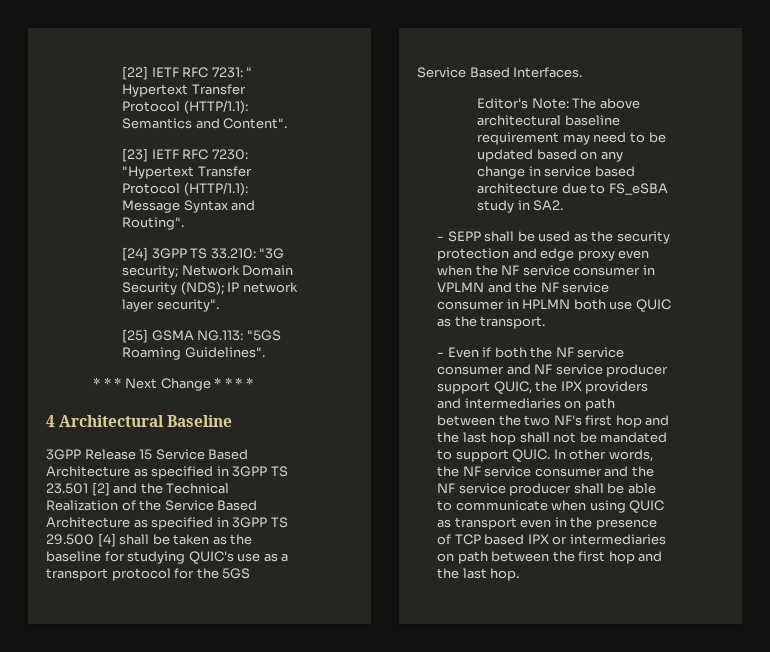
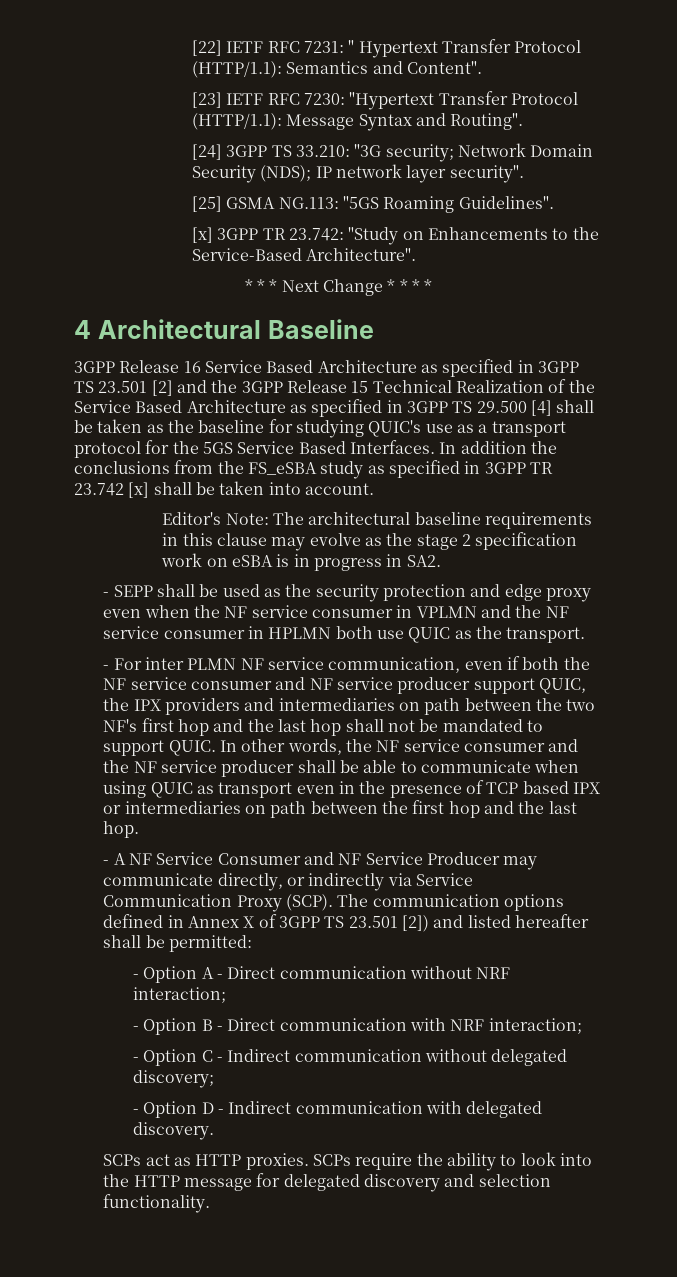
(265, 352) none -> [191,227,599,245] [191,248,417,261] // [x] 3GPP TR 23.742: "Study on Enhancements to the Service-Based Architecture".
[139,449,153,460] 15 -> [183,361,201,373] 16
(163, 488) none -> [241,380,369,393] 3GPP Release 15
(583, 72) none -> [439,441,557,454] [74,460,553,479] [74,481,374,498] In addition the conclusions from the FS_eSBA study as specified in 3GPP TR 23.742 [x] shall be taken into account.
[599,98,640,109] above -> (305, 518) none
[477,132,666,145] [477,149,623,162] [477,166,635,179] [477,183,668,195] [477,200,515,213] requirement may need to be updated based on any change in service based architecture due to FS_eSBA study -> [485,512,593,529] [162,532,578,551] [161,553,383,571] requirements in this clause may evolve as the stage 2 specification work on eSBA is in progress
[447,347,479,358] Even -> [113,657,503,673] For inter PLMN NF service communication, even
(520, 574) none -> [103,852,538,870] [103,873,474,891] [103,894,565,912] [103,914,590,932] [103,935,253,952] [132,966,511,983] [132,987,226,1003] [132,1018,582,1035] [132,1049,568,1066] [132,1070,214,1088] [132,1101,543,1118] [132,1122,214,1140] [103,1152,593,1171] [103,1173,551,1192] [103,1194,211,1213] // - A NF Service Consumer and NF Service Producer may communicate directly, or indirectly via Service Communication Proxy (SCP). The communication options defined in Annex X of 3GPP TS 23.501 [2]) and listed hereafter shall be permitted: // - Option A - Direct communication without NRF interaction; // - Option B - Direct communication with NRF interaction; // - Option C - Indirect communication without delegated discovery; // - Option D - Indirect communication with delegated discovery. // SCPs act as HTTP proxies. SCPs require the ability to look into the HTTP message for delegated discovery and selection functionality.

